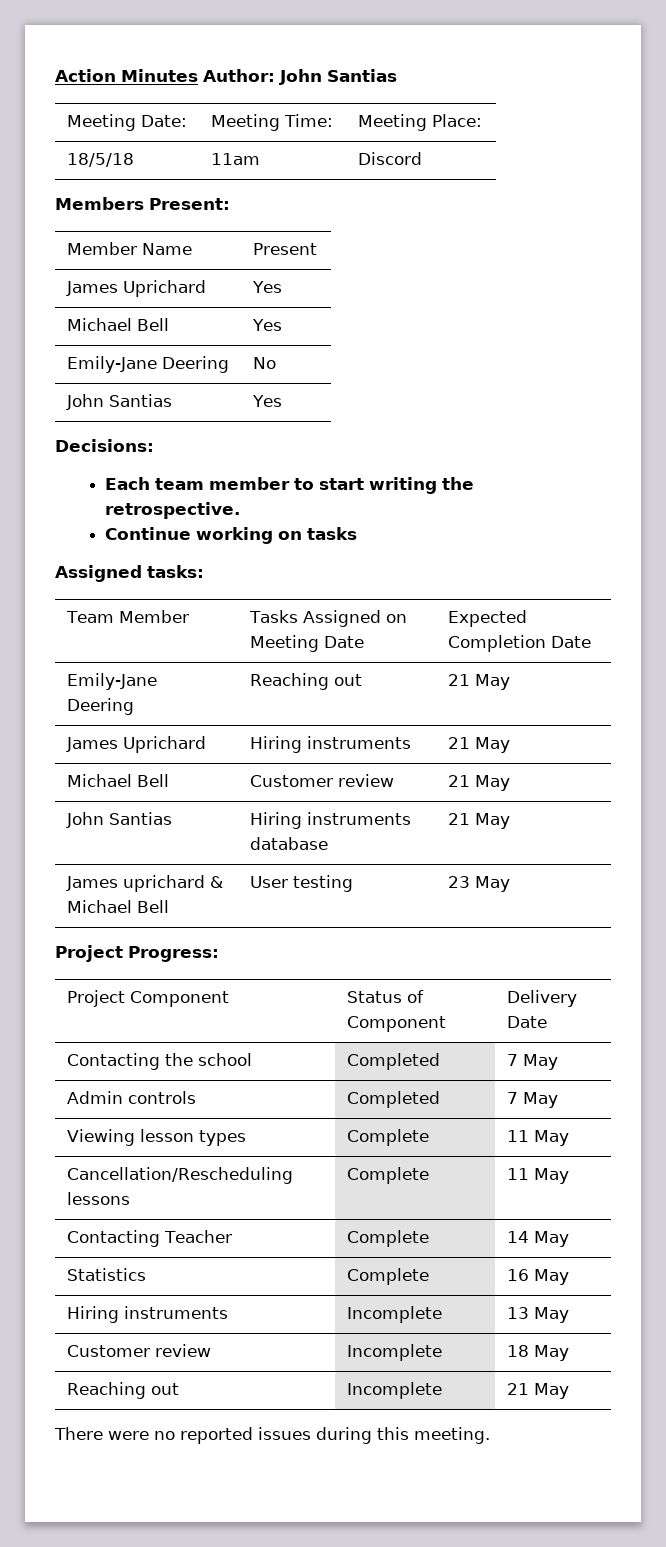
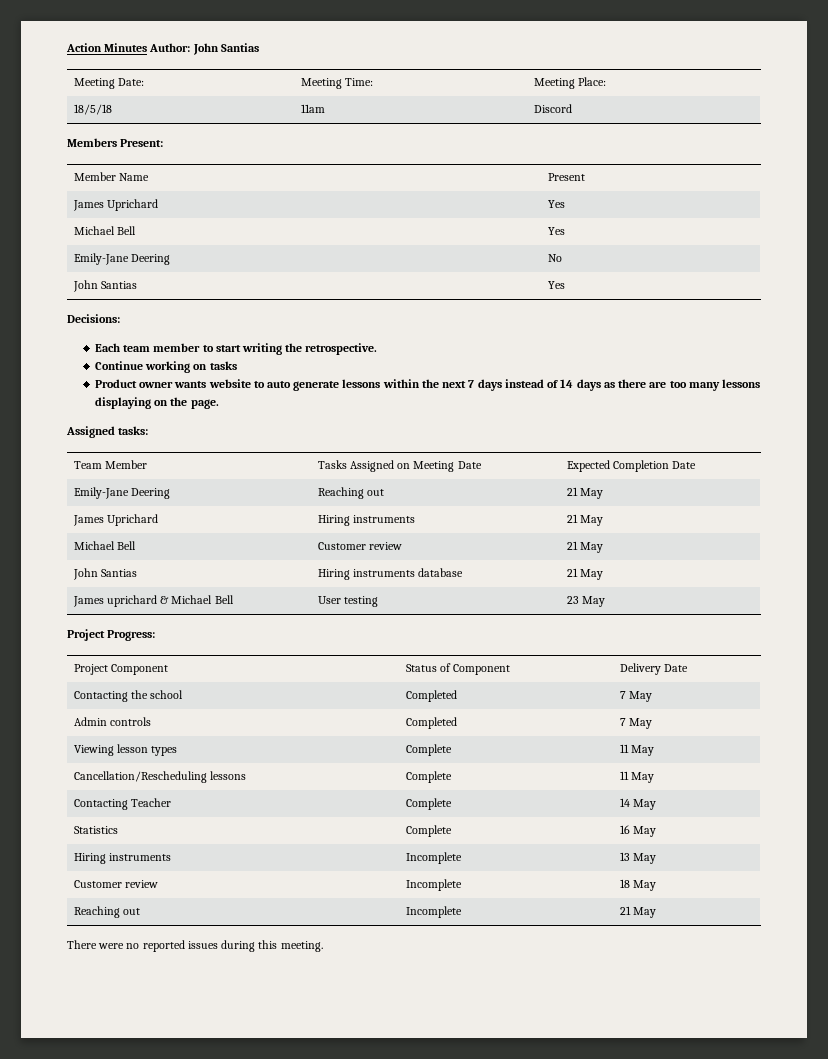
(357, 533) none -> [94,379,761,391] [94,397,219,409] // Product owner wants website to auto generate lessons within the next 7 days instead of 14 days as there are too many lessons displaying on the page.

